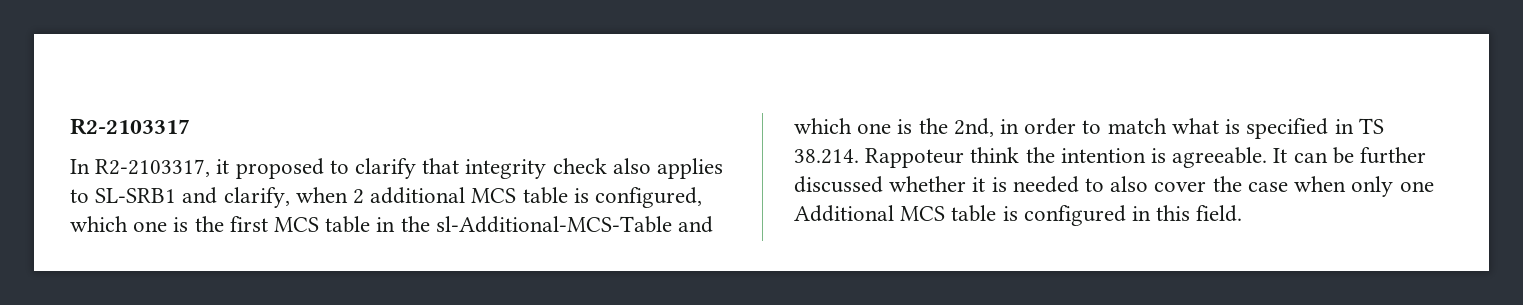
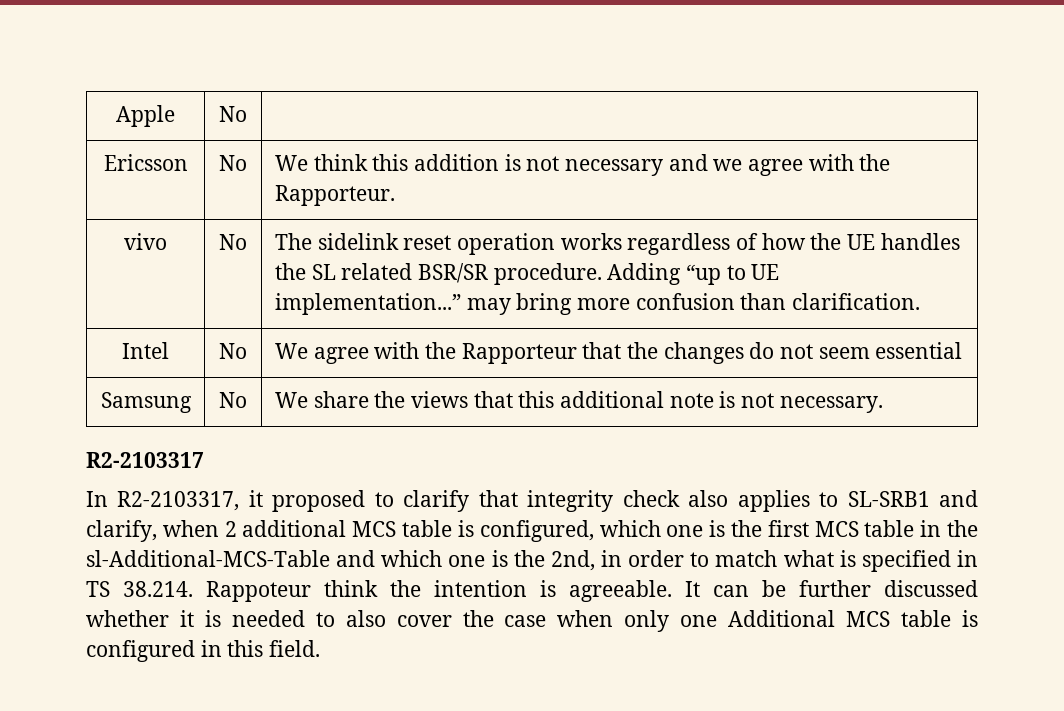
(70, 126) none -> [116,105,175,127] [219,106,247,122] [103,154,188,171] [219,155,247,171] [274,154,891,176] [274,185,395,206] [124,233,167,250] [219,234,247,250] [274,233,960,255] [274,263,780,285] [274,293,920,315] [122,342,169,359] [219,343,247,359] [274,342,963,364] [100,392,192,413] [219,392,247,408] [274,391,883,413] Apple | No | // Ericsson | No | We think this addition is not necessary and we agree with the Rapporteur. // vivo | No | The sidelink reset operation works regardless of how the UE handles the SL related BSR/SR procedure. Adding “up to UE implementation...” may bring more confusion than clarification. // Intel | No | We agree with the Rapporteur that the changes do not seem essential // Samsung | No | We share the views that this additional note is not necessary. //

